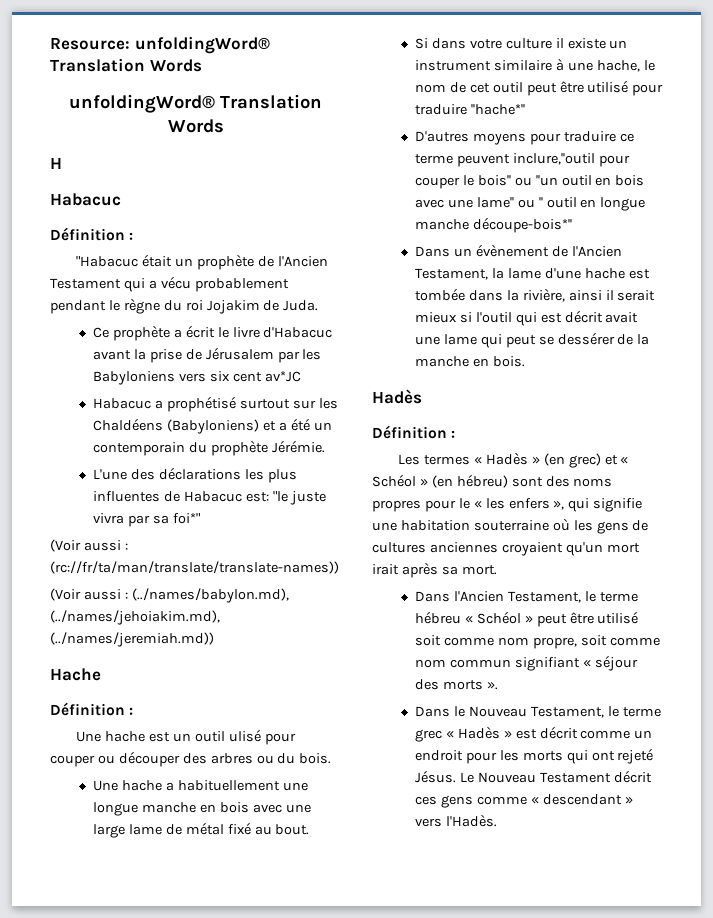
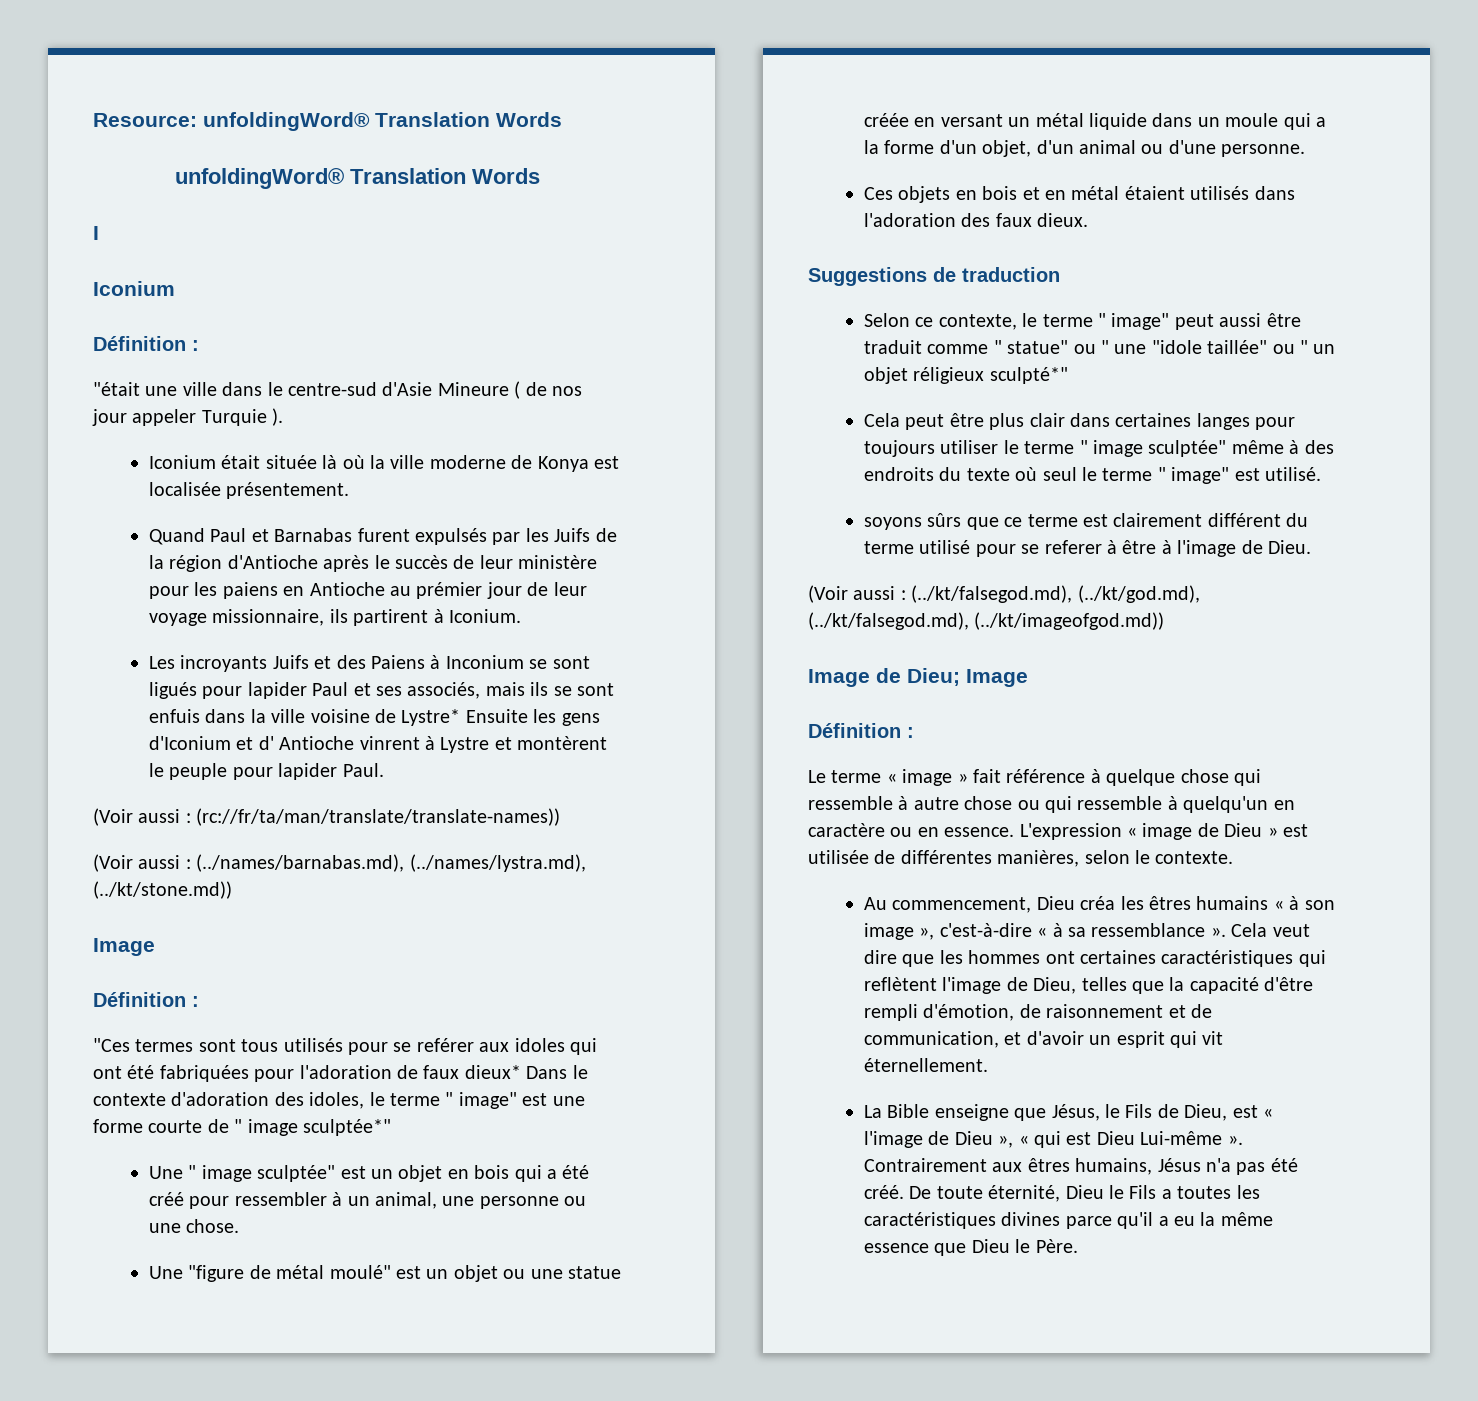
[50,157,62,169] [50,193,121,206] [50,227,134,241] [76,254,328,270] [50,276,289,292] [50,298,319,314] [92,325,333,341] [92,347,322,363] [92,371,301,385] [92,396,338,412] [92,418,332,434] [92,440,325,456] [92,467,297,483] [92,491,326,505] [92,513,200,527] H // Habacuc // Définition : // "Habacuc était un prophète de l'Ancien Testament qui a vécu probablement pendant le règne du roi Jojakim de Juda. // Ce prophète a écrit le livre d'Habacuc avant la prise de Jérusalem par les Babyloniens vers six cent av*JC // Habacuc a prophétisé surtout sur les Chaldéens (Babyloniens) et a été un contemporain du prophète Jérémie. // L'une des déclarations les plus influentes de Habacuc est: "le juste vivra par sa foi*" -> [93,226,99,240] [93,281,175,296] [93,336,199,351] [93,381,582,399] [92,408,284,426] [148,455,619,472] [148,482,350,499] [148,528,617,545] [148,555,598,572] [148,582,587,599] [148,609,521,626] [148,655,590,672] [148,682,614,699] [148,709,600,726] [148,736,608,753] [148,763,384,780] I // Iconium // Définition : // "était une ville dans le centre-sud d'Asie Mineure ( de nos jour appeler Turquie ). // Iconium était située là où la ville moderne de Konya est localisée présentement. // Quand Paul et Barnabas furent expulsés par les Juifs de la région d'Antioche après le succès de leur ministère pour les paiens en Antioche au prémier jour de leur voyage missionnaire, ils partirent à Iconium. // Les incroyants Juifs et des Paiens à Inconium se sont ligués pour lapider Paul et ses associés, mais ils se sont enfuis dans la ville voisine de Lystre* Ensuite les gens d'Iconium et d' Antioche vinrent à Lystre et montèrent le peuple pour lapider Paul.
[131,588,289,603] [50,610,220,625] [50,632,214,647] [50,668,101,681] [50,702,134,716] [76,729,296,745] [50,751,332,767] [92,780,308,791] [92,802,311,816] [92,822,310,838] [414,38,628,49] [414,58,655,72] [414,80,664,96] [414,104,525,115] [414,131,634,145] [414,153,630,167] [414,175,645,189] [414,197,646,211] [414,217,572,233] [414,244,622,257] [414,268,650,280] [414,288,656,302] [414,310,639,326] [414,332,650,348] [414,356,525,367] [372,389,422,404] [372,425,456,439] [398,452,629,468] [372,474,613,488] [372,498,643,512] [372,518,649,534] [372,542,640,556] [372,562,497,578] [414,591,638,603] [414,611,639,627] [414,635,660,649] [414,655,638,671] [414,679,498,690] [414,706,661,718] [414,726,653,742] [414,748,654,764] [414,770,652,783] [414,794,633,808] [414,814,497,827] (../names/babylon.md), (../names/jehoiakim.md), (../names/jeremiah.md)) // Hache // Définition : // Une hache est un outil ulisé pour couper ou découper des arbres ou du bois. // Une hache a habituellement une longue manche en bois avec une large lame de métal fixé au bout. // Si dans votre culture il existe un instrument similaire à une hache, le nom de cet outil peut être utilisé pour traduire ''hache*'' // D'autres moyens pour traduire ce terme peuvent inclure,''outil pour couper le bois'' ou ''un outil en bois avec une lame'' ou '' outil en longue manche découpe-bois*'' // Dans un évènement de l'Ancien Testament, la lame d'une hache est tombée dans la rivière, ainsi il serait mieux si l'outil qui est décrit avait une lame qui peut se dessérer de la manche en bois. // Hadès // Définition : // Les termes « Hadès » (en grec) et « Schéol » (en hébreu) sont des noms propres pour le « les enfers », qui signifie une habitation souterraine où les gens de cultures anciennes croyaient qu'un mort irait après sa mort. // Dans l'Ancien Testament, le terme hébreu « Schéol » peut être utilisé soit comme nom propre, soit comme nom commun signifiant « séjour des morts ». // Dans le Nouveau Testament, le terme grec « Hadès » est décrit comme un endroit pour les morts qui ont rejeté Jésus. Le Nouveau Testament décrit ces gens comme « descendant » vers l'Hadès. -> [196,854,586,872] [93,881,232,899] [93,938,155,956] [93,992,199,1007] [93,1038,597,1055] [93,1065,588,1082] [93,1092,585,1109] [93,1119,391,1136] [148,1165,590,1182] [148,1192,587,1209] [148,1219,240,1233] [148,1265,621,1282] [863,113,1326,130] [863,140,1306,157] [863,186,1295,203] [863,213,1089,227] [808,267,1060,286] [863,313,1301,330] [863,340,1336,354] [863,367,1068,384] [863,413,1296,430] [863,440,1334,457] [863,467,1321,484] [863,513,1309,530] [863,540,1311,557] [808,585,1200,603] [808,612,1165,630] [808,668,1028,687] [808,723,914,738] [808,769,1261,786] [808,796,1295,813] [808,823,1308,840] [808,850,1234,867] [863,896,1335,913] [863,923,1310,940] [863,950,1326,967] [863,977,1314,994] [863,1004,1212,1021] [863,1031,1224,1048] [863,1058,988,1072] [863,1104,1273,1121] [863,1131,1243,1148] [863,1158,1298,1175] [863,1185,1260,1202] [863,1212,1273,1229] [863,1239,1078,1256] (../names/barnabas.md), (../names/lystra.md), (../kt/stone.md)) // Image // Définition : // "Ces termes sont tous utilisés pour se reférer aux idoles qui ont été fabriquées pour l'adoration de faux dieux* Dans le contexte d'adoration des idoles, le terme " image" est une forme courte de " image sculptée*" // Une " image sculptée" est un objet en bois qui a été créé pour ressembler à un animal, une personne ou une chose. // Une "figure de métal moulé" est un objet ou une statue créée en versant un métal liquide dans un moule qui a la forme d'un objet, d'un animal ou d'une personne. // Ces objets en bois et en métal étaient utilisés dans l'adoration des faux dieux. // Suggestions de traduction // Selon ce contexte, le terme " image" peut aussi être traduit comme " statue" ou " une "idole taillée" ou " un objet réligieux sculpté*" // Cela peut être plus clair dans certaines langes pour toujours utiliser le terme " image sculptée" même à des endroits du texte où seul le terme " image" est utilisé. // soyons sûrs que ce terme est clairement différent du terme utilisé pour se referer à être à l'image de Dieu. // (Voir aussi : (../kt/falsegod.md), (../kt/god.md), (../kt/falsegod.md), (../kt/imageofgod.md)) // Image de Dieu; Image // Définition : // Le terme « image » fait référence à quelque chose qui ressemble à autre chose ou qui ressemble à quelqu'un en caractère ou en essence. L'expression « image de Dieu » est utilisée de différentes manières, selon le contexte. // Au commencement, Dieu créa les êtres humains « à son image », c'est-à-dire « à sa ressemblance ». Cela veut dire que les hommes ont certaines caractéristiques qui reflètent l'image de Dieu, telles que la capacité d'être rempli d'émotion, de raisonnement et de communication, et d'avoir un esprit qui vit éternellement. // La Bible enseigne que Jésus, le Fils de Dieu, est « l'image de Dieu », « qui est Dieu Lui-même ». Contrairement aux êtres humains, Jésus n'a pas été créé. De toute éternité, Dieu le Fils a toutes les caractéristiques divines parce qu'il a eu la même essence que Dieu le Père.

